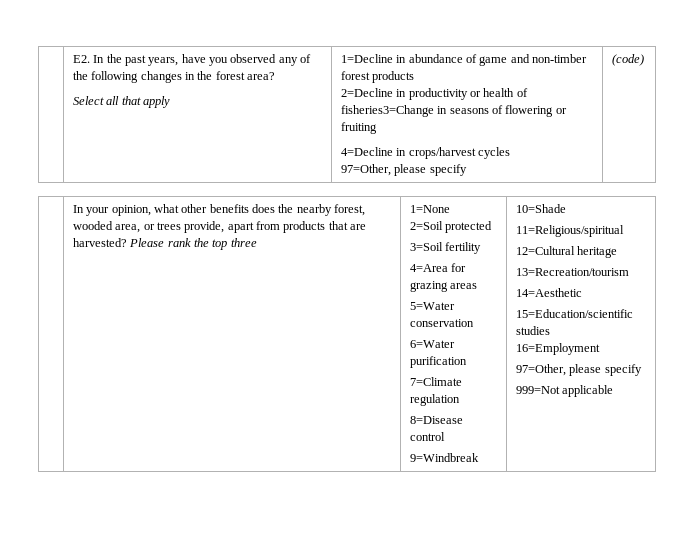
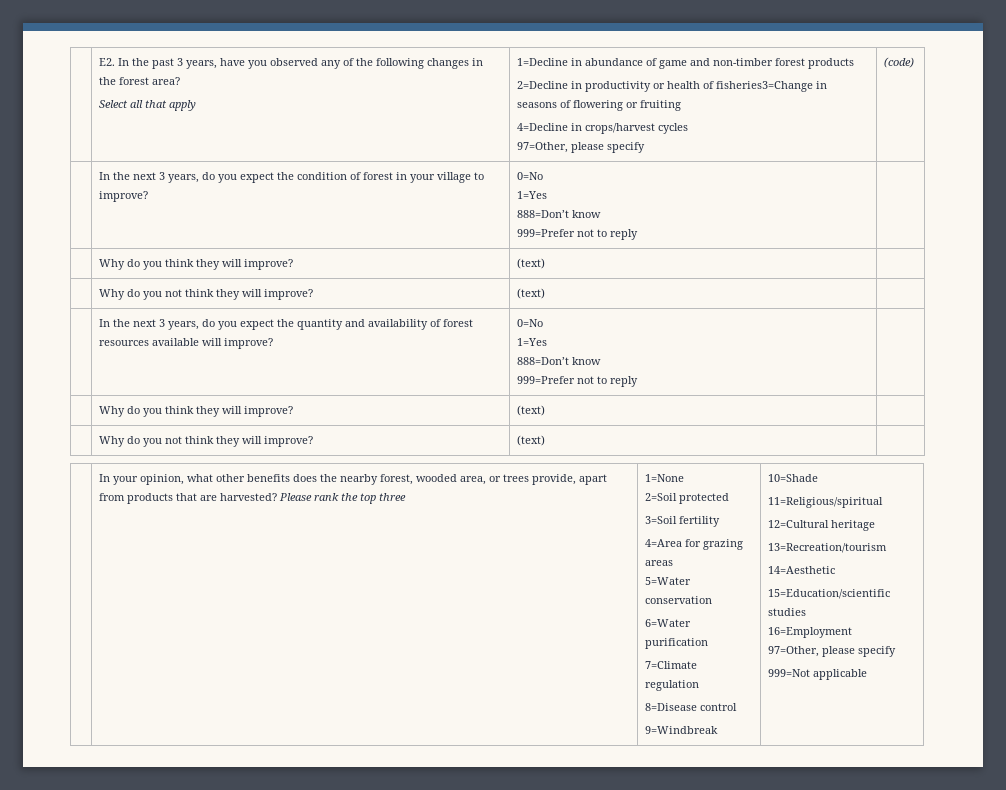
(146, 60) none -> [177,58,184,66] 3
(644, 60) none -> [99,172,485,183] [99,191,149,202] [517,172,544,180] [517,191,548,199] [517,210,602,218] [517,229,639,240] [99,259,294,270] [517,258,546,269] [99,289,314,300] [517,288,546,299] [99,319,474,330] [99,338,274,349] [517,319,544,327] [517,338,548,346] [517,357,602,365] [517,376,639,387] [99,406,294,417] [517,405,546,416] [99,436,314,447] [517,435,546,446] // | In the next 3 years, do you expect the condition of forest in your village to improve? | 0=No // 1=Yes // 888=Don’t know // 999=Prefer not to reply | // | Why do you think they will improve? | (text) | // | Why do you not think they will improve? | (text) | // | In the next 3 years, do you expect the quantity and availability of forest resources available will improve? | 0=No // 1=Yes // 888=Don’t know // 999=Prefer not to reply | // | Why do you think they will improve? | (text) | // | Why do you not think they will improve? | (text) |

